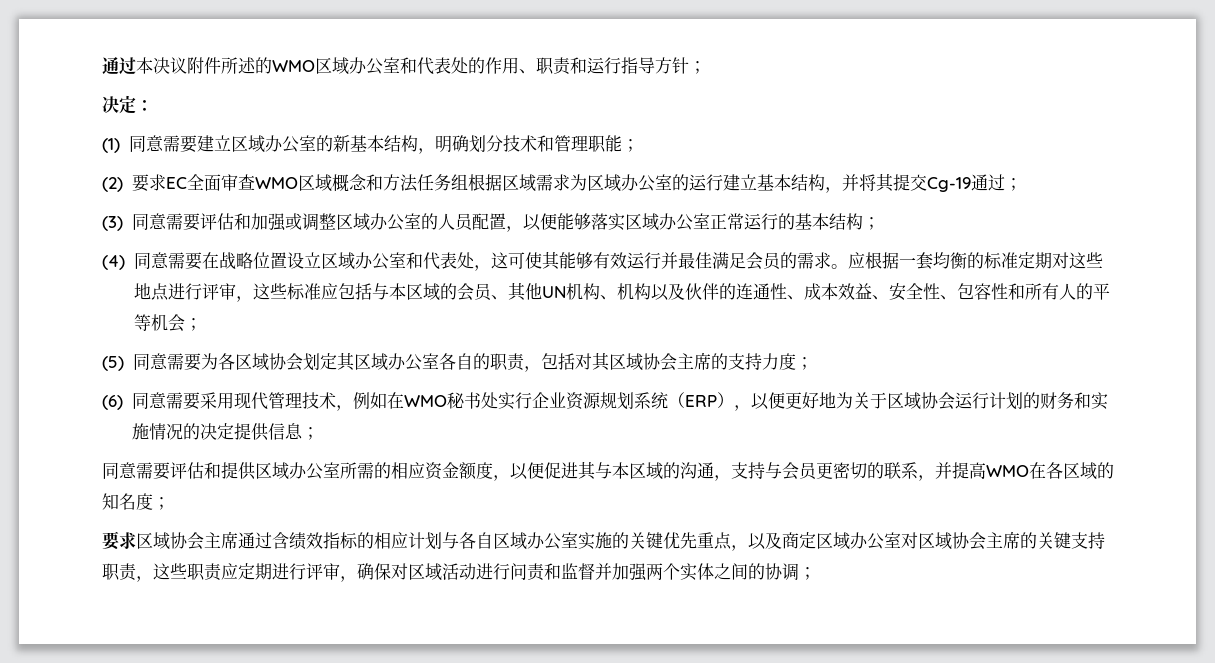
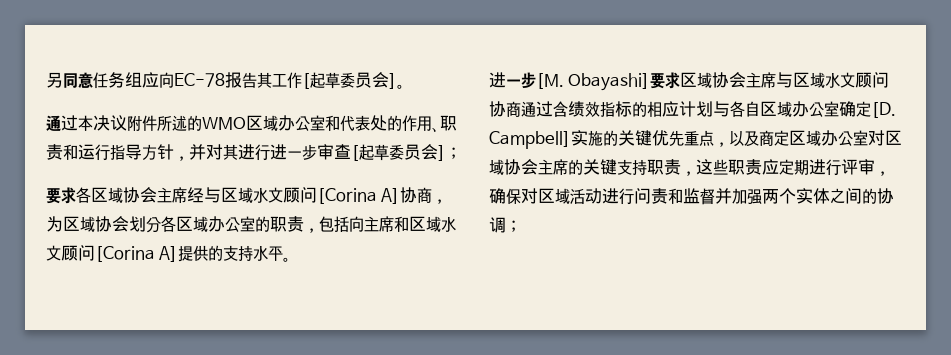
(102, 66) none -> [46,72,405,89] 另同意任务组应向EC-78报告其工作[起草委员会]。 //
[689,61,706,74] [102,95,153,114] [102,135,639,154] [102,173,1022,193] [102,213,880,232] [102,251,1103,271] [133,282,1110,302] [133,314,202,332] [102,352,813,372] [102,392,1108,411] [131,423,319,441] [102,461,1114,481] [102,493,170,510] [102,531,238,550] ； // 决定： // (1)同意需要建立区域办公室的新基本结构，明确划分技术和管理职能； // (2)要求EC全面审查WMO区域概念和方法任务组根据区域需求为区域办公室的运行建立基本结构，并将其提交Cg-19通过； // (3)同意需要评估和加强或调整区域办公室的人员配置，以便能够落实区域办公室正常运行的基本结构； // (4)同意需要在战略位置设立区域办公室和代表处，这可使其能够有效运行并最佳满足会员的需求。应根据一套均衡的标准定期对这些地点进行评审，这些标准应包括与本区域的会员、其他UN机构、机构以及伙伴的连通性、成本效益、安全性、包容性和所有人的平等机会； // (5)同意需要为各区域协会划定其区域办公室各自的职责，包括对其区域协会主席的支持力度； // (6)同意需要采用现代管理技术，例如在WMO秘书处实行企业资源规划系统（ERP），以便更好地为关于区域协会运行计划的财务和实施情况的决定提供信息； // 同意需要评估和提供区域办公室所需的相应资金额度，以便促进其与本区域的沟通，支持与会员更密切的联系，并提高WMO在各区域的知名度； // 要求区域协会主席 -> [174,144,461,161] [46,187,448,204] [46,216,456,233] [46,245,292,262] [489,72,890,91] [489,101,521,117] ，并对其进行进一步审查[起草委员会]； // 要求各区域协会主席经与区域水文顾问[Corina A]协商，为区域协会划分各区域办公室的职责，包括向主席和区域水文顾问[Corina A]提供的支持水平。 // 进一步[M. Obayashi]要求区域协会主席与区域水文顾问协商
(578, 540) none -> [839,101,896,118] [489,131,571,149] 确定[D. Campbell]

